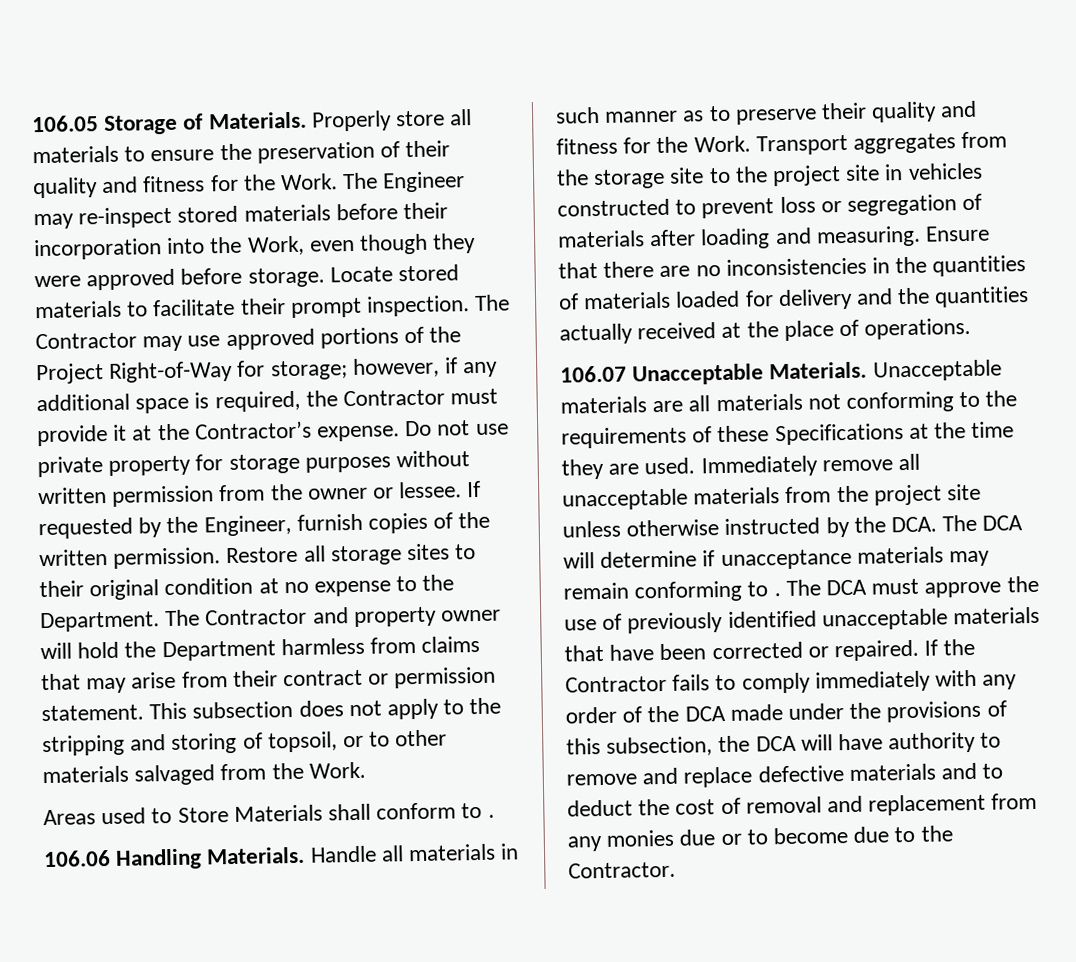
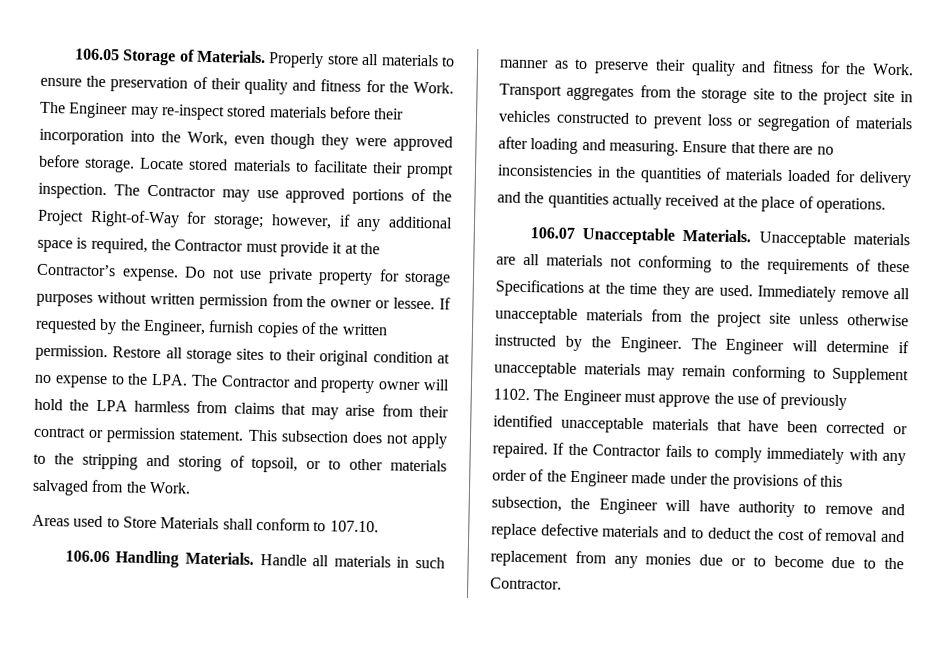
[40,611,160,633] Department. -> [151,373,189,386] LPA.
[161,640,276,662] Department -> [95,399,128,412] LPA
[487,814,495,818] . -> [329,520,379,533] 107.10.
[891,514,1024,533] DCA. The DCA -> [619,336,785,355] Engineer. The Engineer
[720,548,852,571] unacceptance -> [494,361,577,378] unacceptable
[773,579,868,597] . The DCA -> [832,367,909,385] [493,388,622,406] Supplement 1102. The Engineer
[684,705,726,722] DCA -> [569,470,629,487] Engineer
[755,735,797,752] DCA -> [598,498,658,515] Engineer

